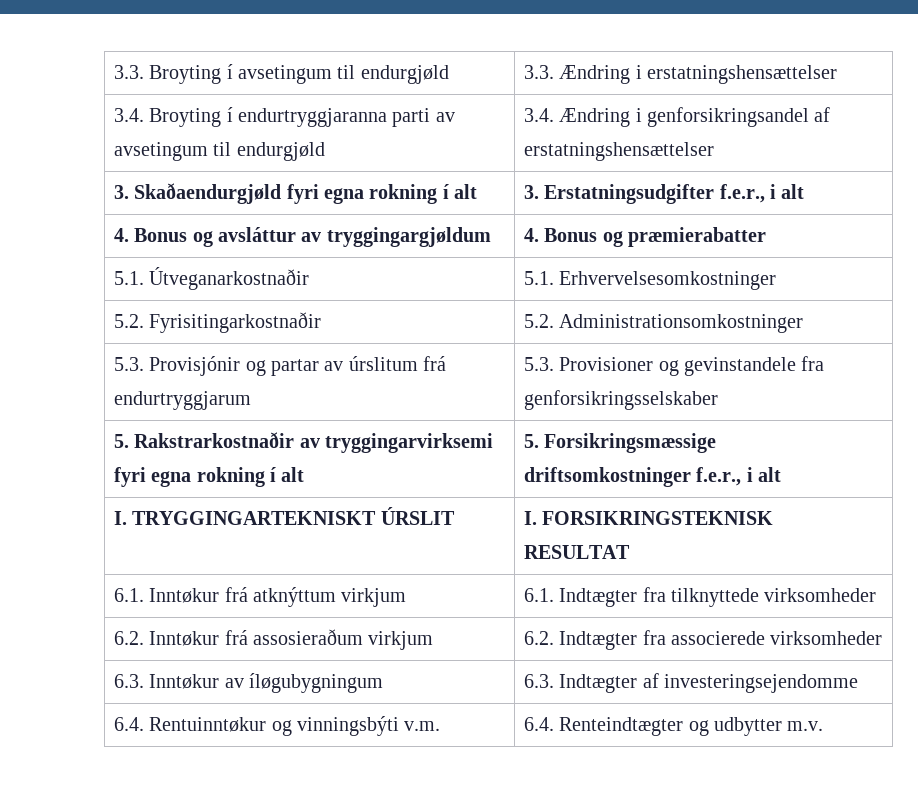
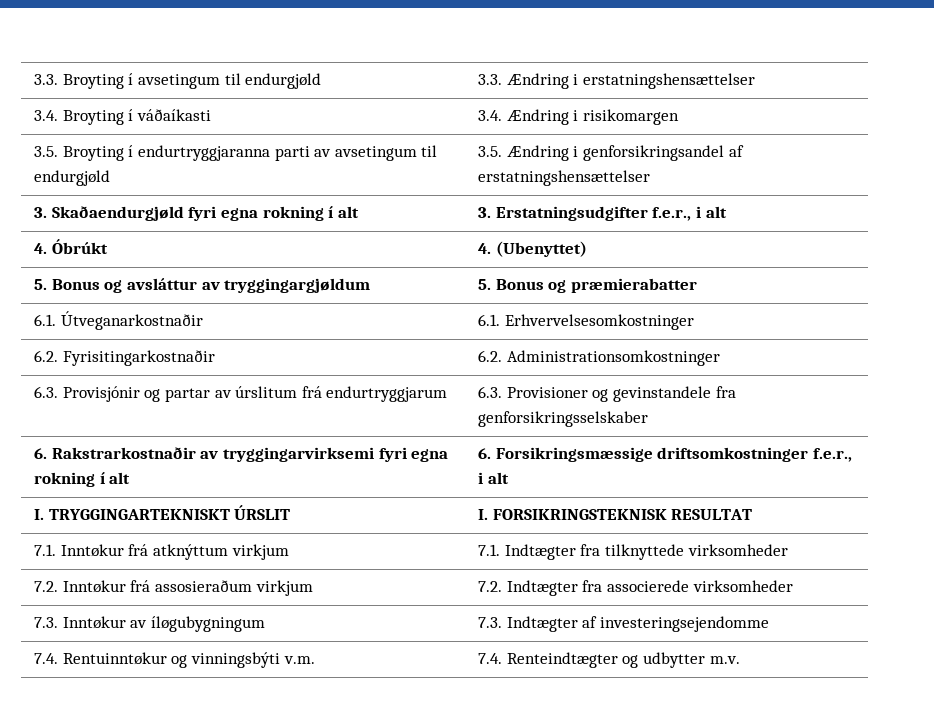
(233, 114) none -> [136,109,211,121] [478,109,679,125] [34,145,134,161] váðaíkasti | 3.4. Ændring i risikomargen // 3.5. Broyting í
[523,108,554,122] 3.4. -> [478,146,503,157] 3.5.
(129, 235) none -> [51,239,108,254] [478,241,587,257] [34,279,48,290] Óbrúkt | 4. (Ubenyttet) // 5.
[523,228,539,242] 4. -> [478,279,492,290] 5.
[113,271,144,285] 5.1. -> [34,314,57,326] 6.1.
[523,271,554,285] 5.1. -> [478,314,501,326] 6.1.
[113,314,144,328] 5.2. -> [34,350,59,362] 6.2.
[523,314,554,328] 5.2. -> [478,350,503,362] 6.2.
[113,357,144,371] 5.3. -> [34,386,59,398] 6.3.
[523,357,554,371] 5.3. -> [478,386,503,398] 6.3.
[113,434,129,448] 5. -> [34,448,48,459] 6.
[523,434,539,448] 5. -> [478,448,492,459] 6.
[113,588,144,602] 6.1. -> [34,544,57,556] 7.1.
[523,588,554,602] 6.1. -> [478,544,501,556] 7.1.
[113,631,144,645] 6.2. -> [34,581,59,592] 7.2.
[523,631,554,645] 6.2. -> [478,581,503,592] 7.2.
[113,674,144,688] 6.3. -> [34,617,59,628] 7.3.
[523,674,554,688] 6.3. -> [478,617,503,628] 7.3.
[113,717,144,731] 6.4. -> [34,653,59,664] 7.4.
[523,717,554,731] 6.4. -> [478,653,503,664] 7.4.

